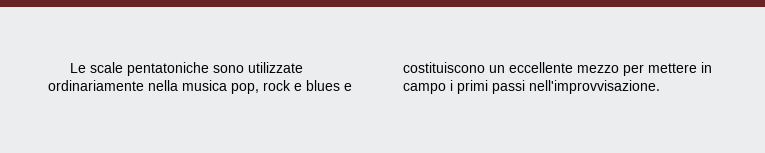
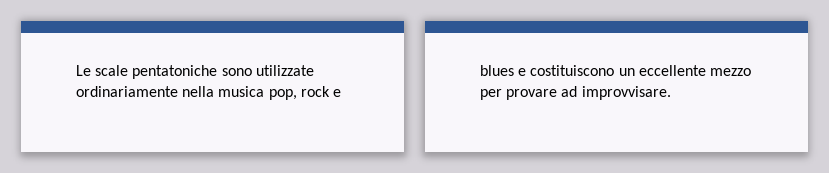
[648,62,712,73] [403,80,660,94] mettere in campo i primi passi nell'improvvisazione. -> [506,86,671,100] provare ad improvvisare.

